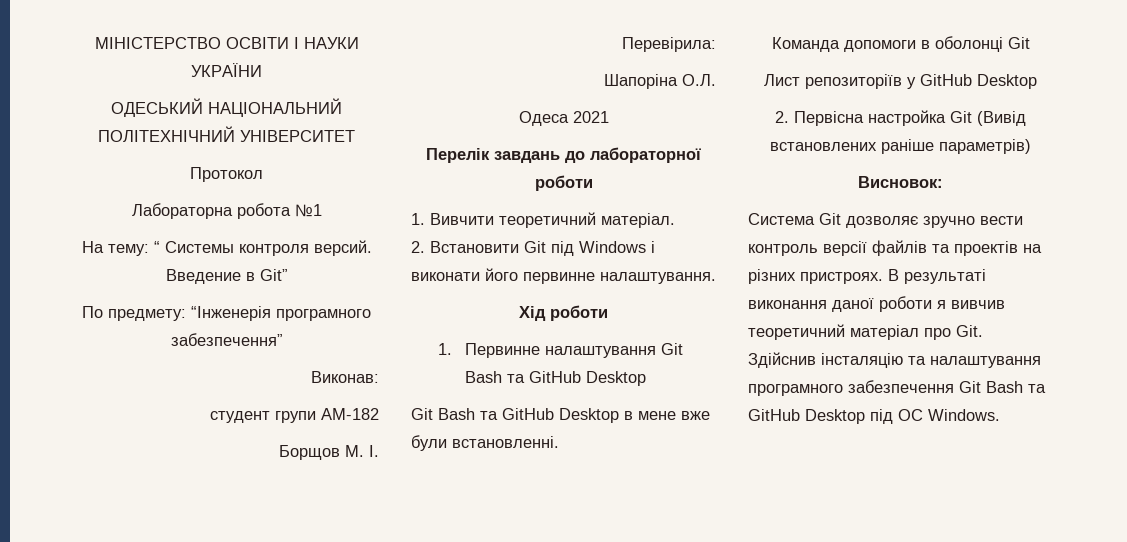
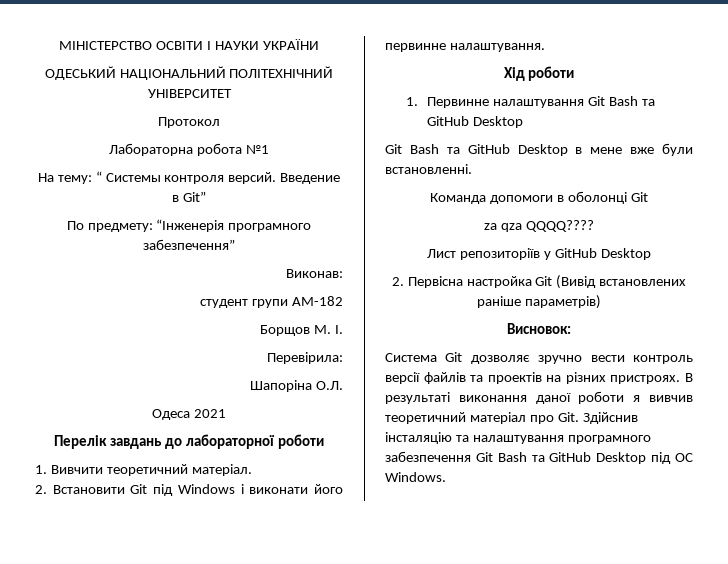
(1030, 43) none -> [484,220,594,232] // za qza QQQQ????

